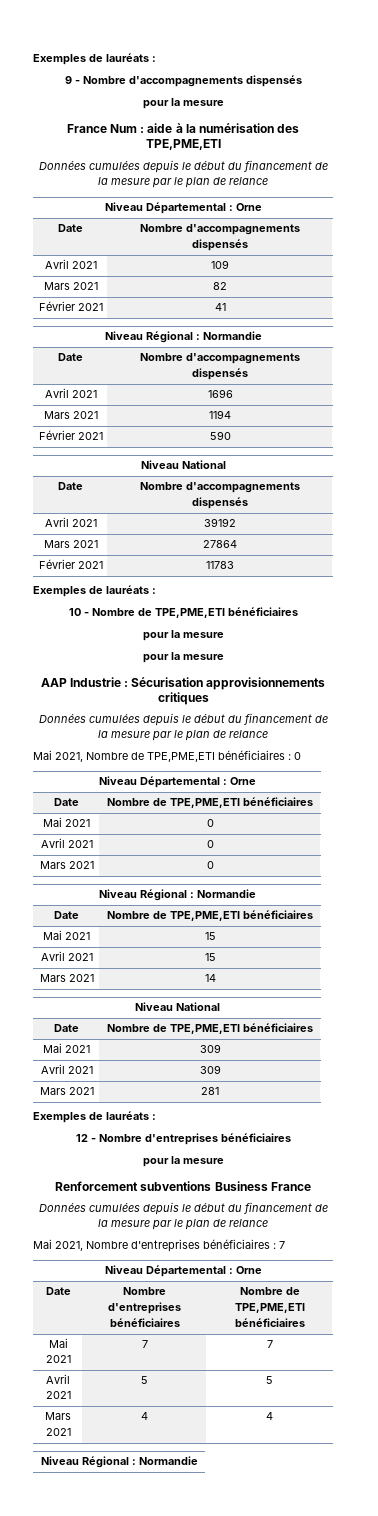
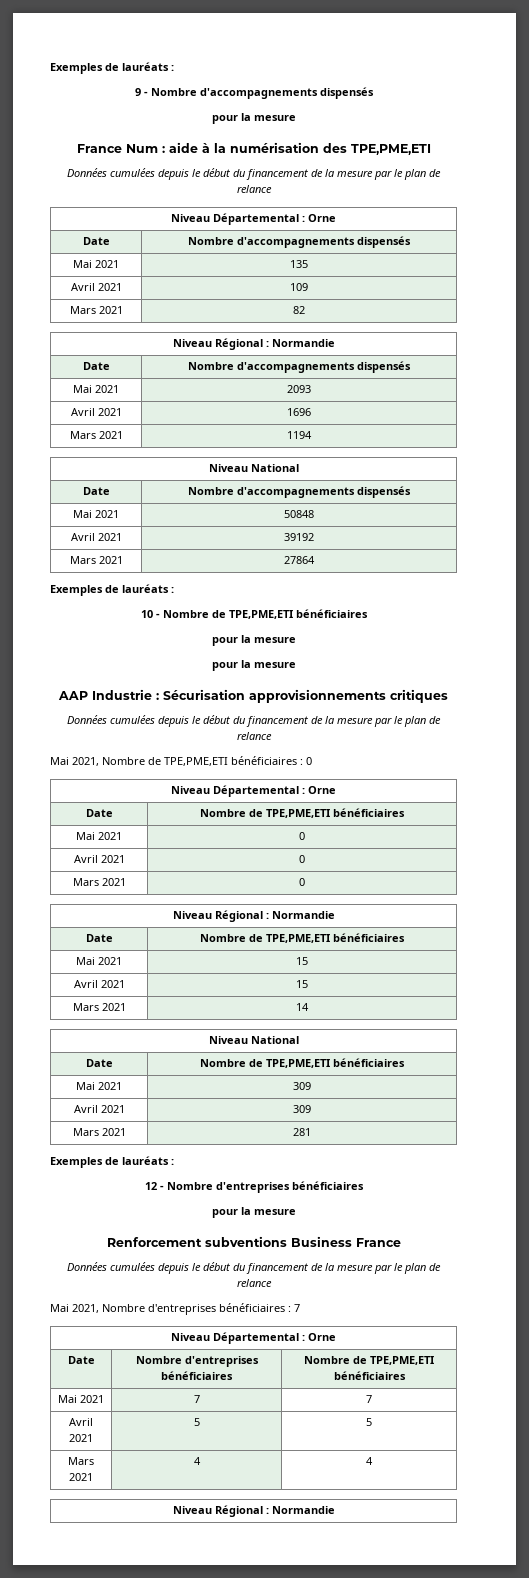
(248, 245) none -> [73,260,119,268] [290,260,308,268] // Mai 2021 | 135
[38,301,103,311] [214,303,226,311] // Février 2021 | 41 -> (305, 310) none
(248, 374) none -> [73,385,119,393] [287,385,311,393] // Mai 2021 | 2093
[38,430,103,440] [209,431,231,440] // Février 2021 | 590 -> (312, 435) none
(248, 503) none -> [73,510,119,518] [284,510,314,518] // Mai 2021 | 50848
[38,559,103,569] [206,561,234,569] // Février 2021 | 11783 -> (315, 560) none

